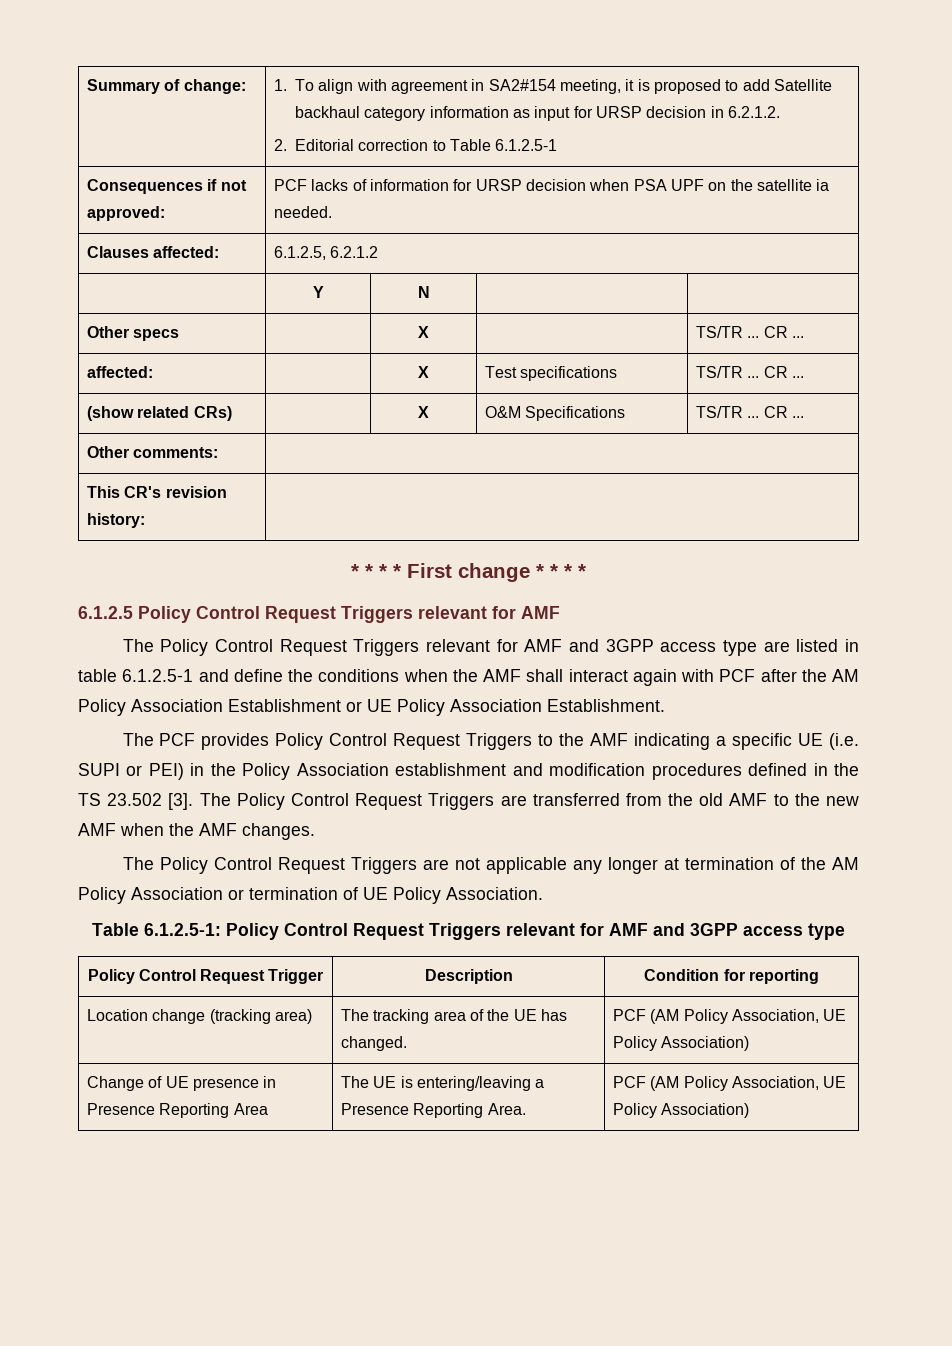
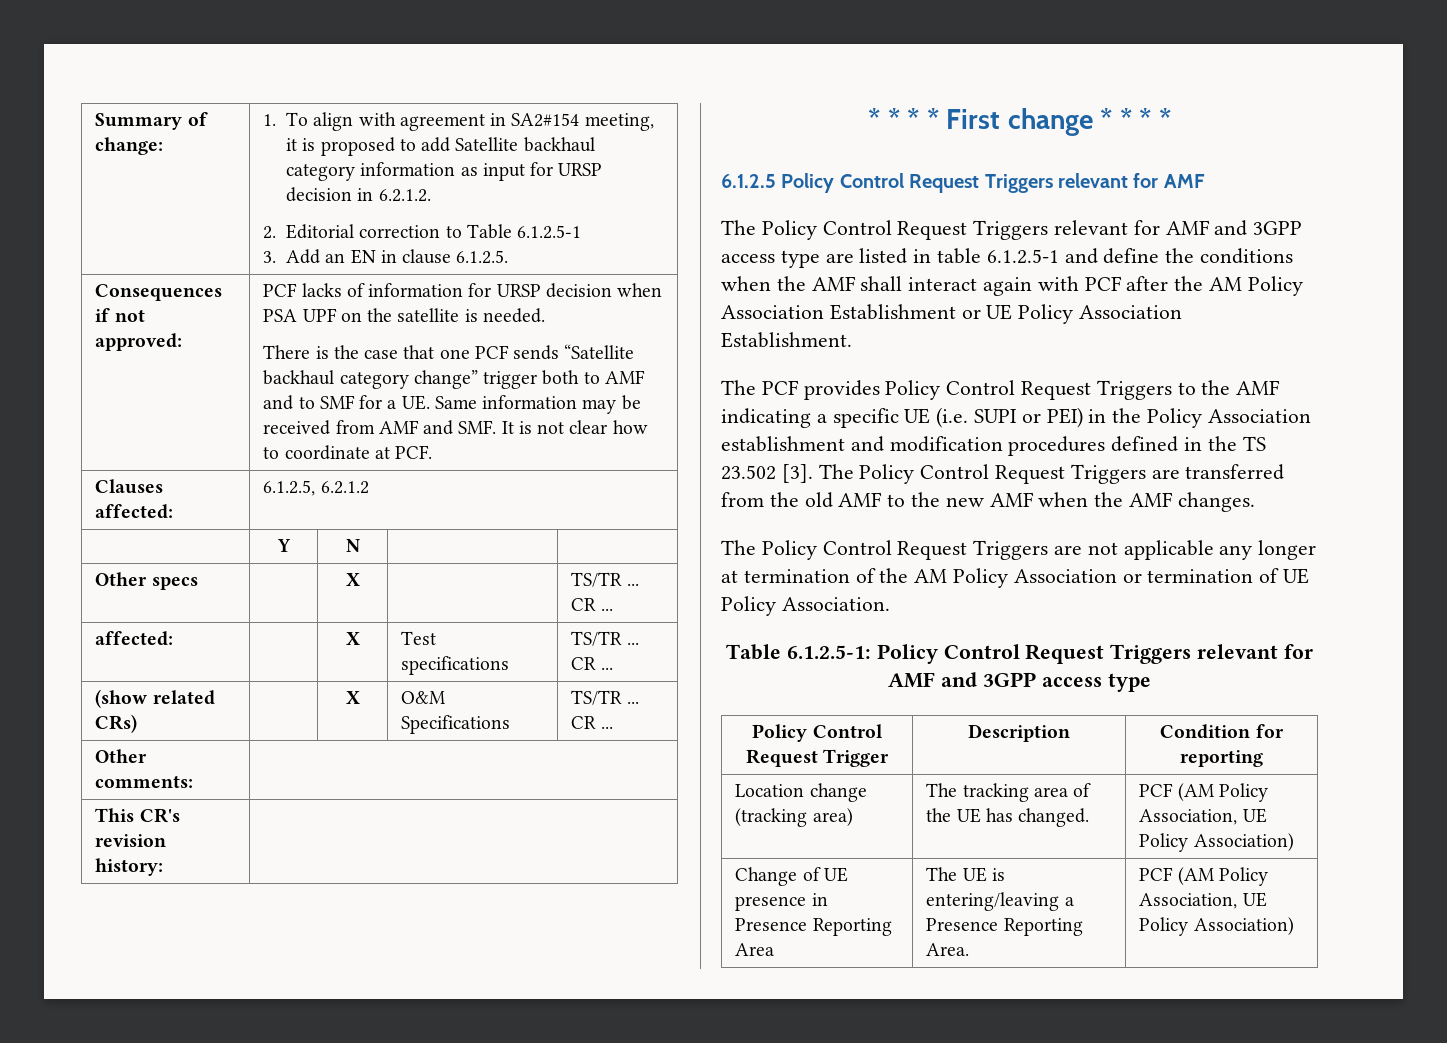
(558, 145) none -> [263,249,509,264] // 3. Add an EN in clause 6.1.2.5.
[816,179,830,191] ia -> [464,309,478,322] is
(333, 212) none -> [263,344,635,360] [263,370,645,389] [263,395,641,414] [263,420,648,435] [263,445,433,460] // There is the case that one PCF sends “Satellite backhaul category change” trigger both to AMF and to SMF for a UE. Same information may be received from AMF and SMF. It is not clear how to coordinate at PCF.

